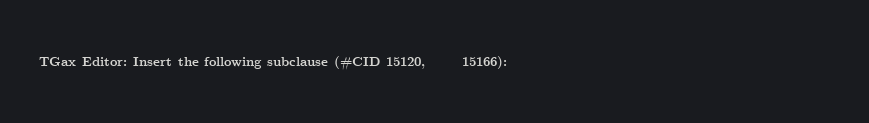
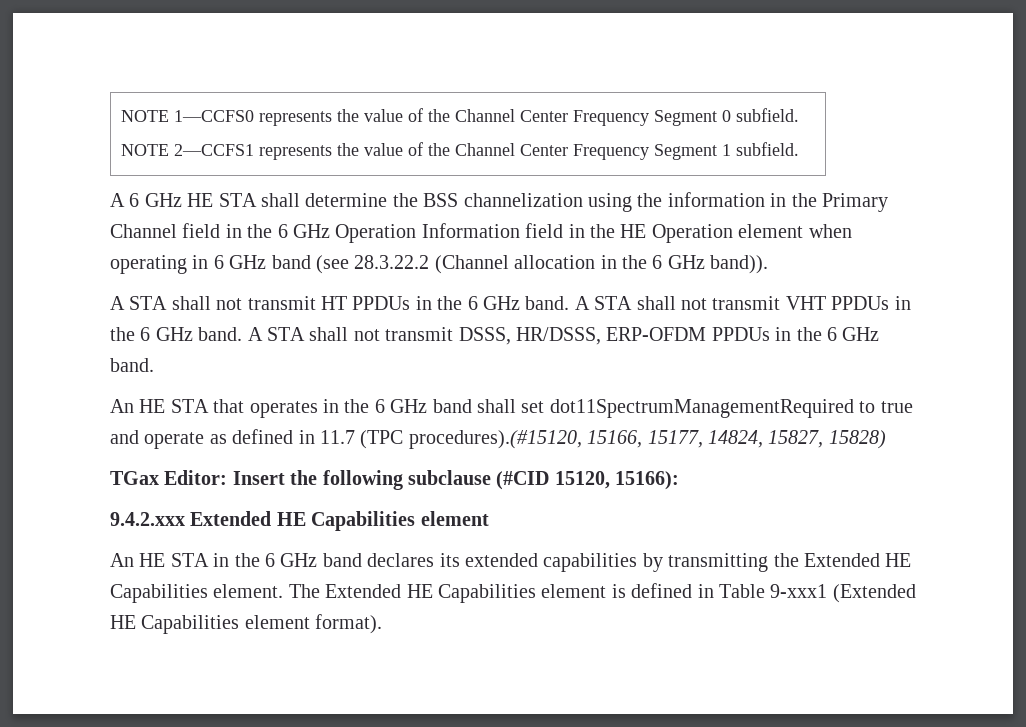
(39, 61) none -> [120,108,799,126] [120,142,799,160] [110,192,888,212] [110,223,852,243] [110,255,769,274] [110,296,911,310] [110,327,880,345] [110,358,154,372] [110,399,913,418] [110,429,886,449] NOTE 1—CCFS0 represents the value of the Channel Center Frequency Segment 0 subfield. // NOTE 2—CCFS1 represents the value of the Channel Center Frequency Segment 1 subfield. // A 6 GHz HE STA shall determine the BSS channelization using the information in the Primary Channel field in the 6 GHz Operation Information field in the HE Operation element when operating in 6 GHz band (see 28.3.22.2 (Channel allocation in the 6 GHz band)). // A STA shall not transmit HT PPDUs in the 6 GHz band. A STA shall not transmit VHT PPDUs in the 6 GHz band. A STA shall not transmit DSSS, HR/DSSS, ERP-OFDM PPDUs in the 6 GHz band. // An HE STA that operates in the 6 GHz band shall set dot11SpectrumManagementRequired to true and operate as defined in 11.7 (TPC procedures).(#15120, 15166, 15177, 14824, 15827, 15828) //
(507, 62) none -> [110,511,489,531] [110,553,912,572] [110,583,916,603] [110,614,383,634] // 9.4.2.xxx Extended HE Capabilities element // An HE STA in the 6 GHz band declares its extended capabilities by transmitting the Extended HE Capabilities element. The Extended HE Capabilities element is defined in Table 9-xxx1 (Extended HE Capabilities element format).

